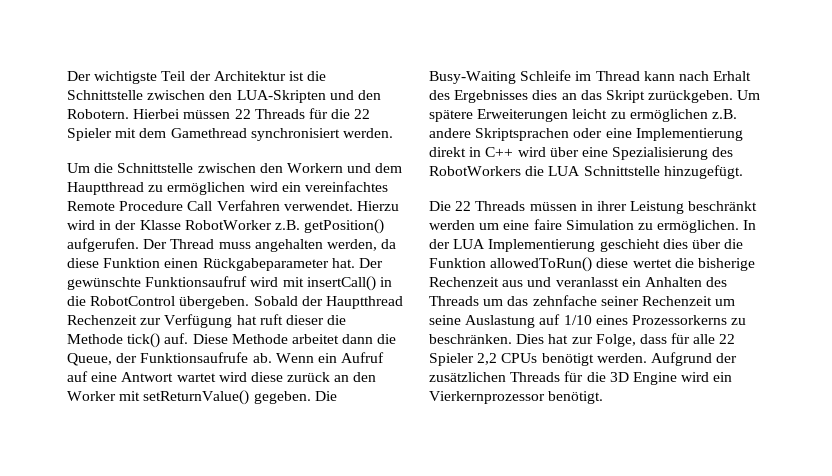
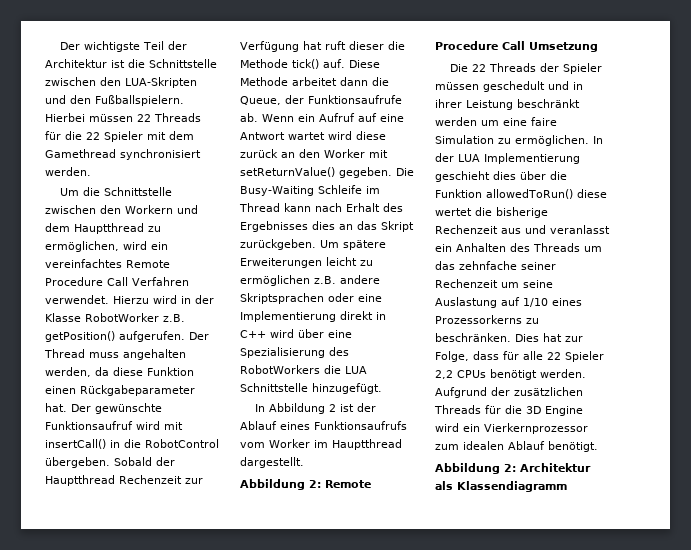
[67,109,129,119] Robotern. -> [95,95,184,106] Fußballspielern.
[167,182,246,195] ermöglichen -> [45,241,119,252] ermöglichen,
[429,201,577,211] Die 22 Threads müssen -> [254,403,376,414] [240,421,407,430] [240,439,402,450] [240,457,304,468] [240,479,371,490] [435,41,598,52] [449,63,602,74] [435,81,569,92] In Abbildung 2 ist der Ablauf eines Funktionsaufrufs vom Worker im Hauptthread dargestellt. // Abbildung 2: Remote Procedure Call Umsetzung // Die 22 Threads der Spieler müssen geschedult und
[548,391,604,404] benötigt. -> [435,441,598,452] [435,463,591,474] [435,481,567,492] zum idealen Ablauf benötigt. // Abbildung 2: Architektur als Klassendiagramm

